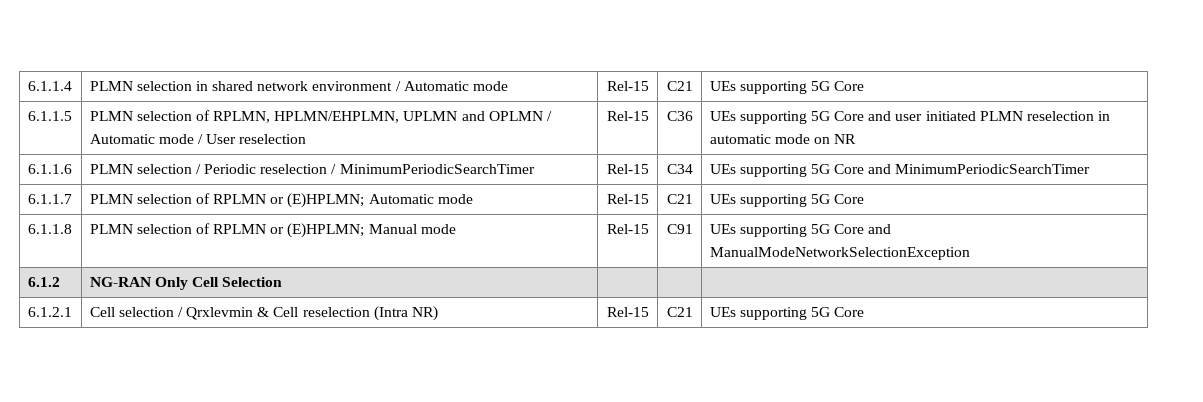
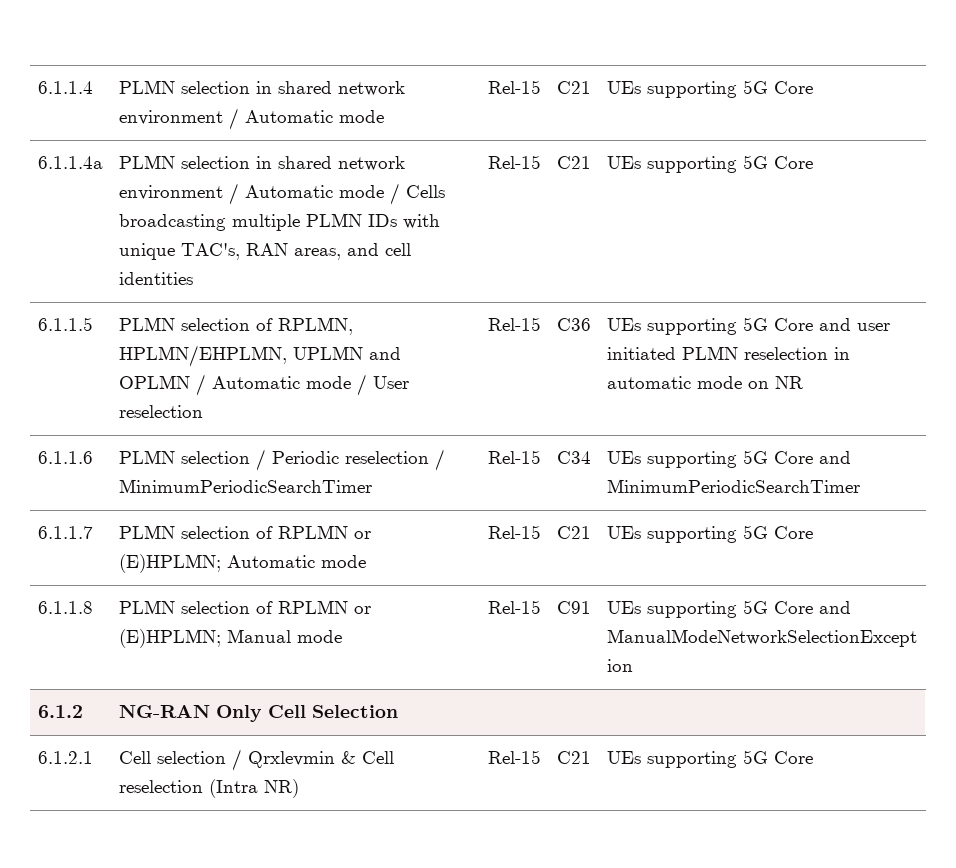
(865, 86) none -> [37,156,103,169] [118,155,405,171] [118,183,445,205] [118,213,440,231] [118,243,411,260] [118,272,193,285] [487,155,541,169] [557,156,591,169] [606,155,813,173] // 6.1.1.4a | PLMN selection in shared network environment / Automatic mode / Cells broadcasting multiple PLMN IDs with unique TAC's, RAN areas, and cell identities | Rel-15 | C21 | UEs supporting 5G Core

